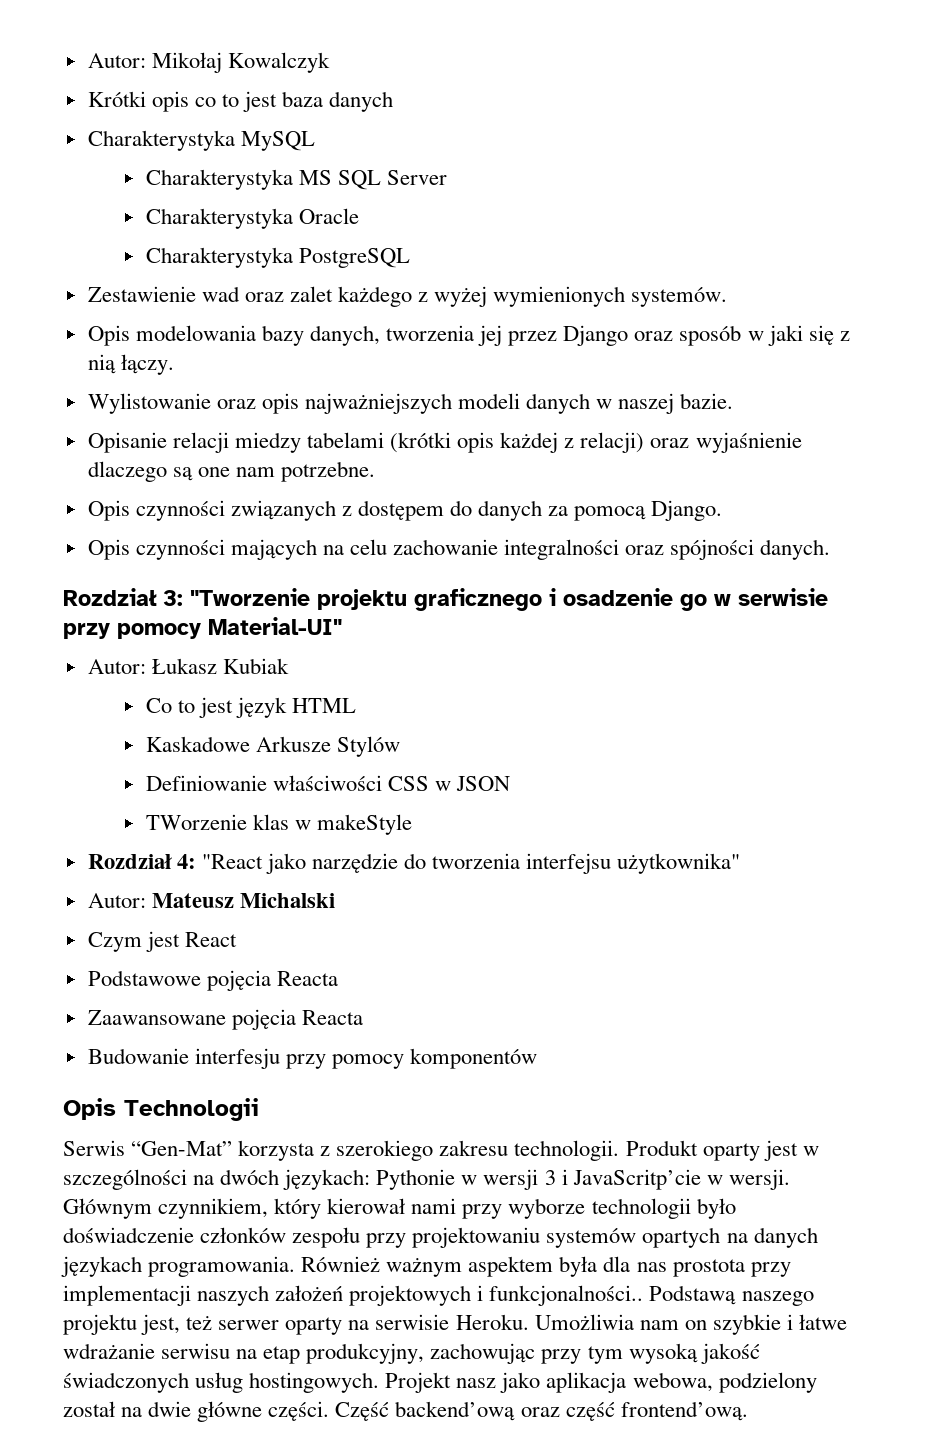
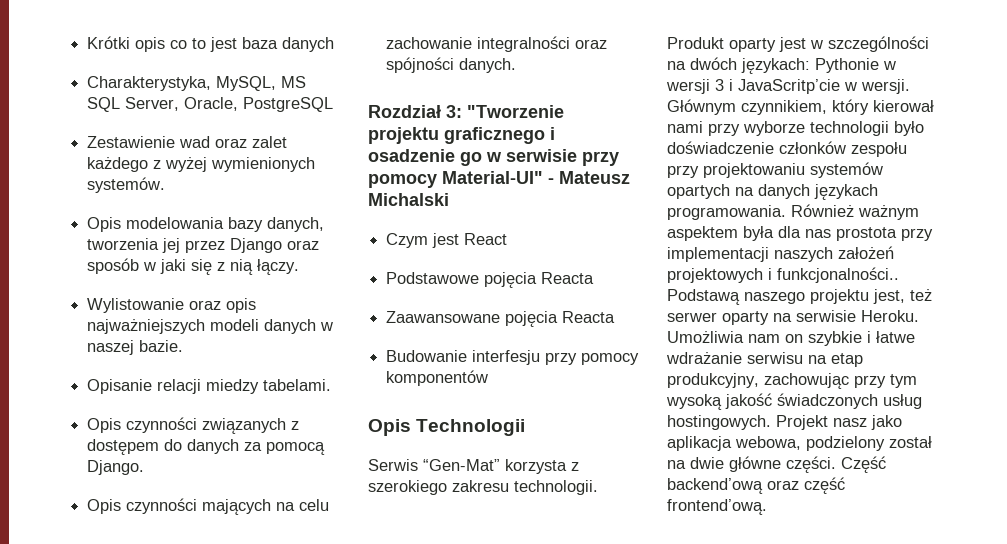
[87,52,330,73] Autor: Mikołaj Kowalczyk // -> (87, 42) none
[87,130,315,151] [145,169,447,190] [145,208,359,229] [145,247,293,268] Charakterystyka MySQL // Charakterystyka MS SQL Server // Charakterystyka Oracle // Charakterystyka -> [87,76,307,91] [87,97,239,112] Charakterystyka, MySQL, MS SQL Server, Oracle,
[306,432,802,453] [87,461,376,482] tabelami (krótki opis każdej z relacji) oraz wyjaśnienie dlaczego są one nam potrzebne. -> [263,379,332,391] tabelami.
[87,658,289,674] [145,697,356,718] [145,736,400,757] [145,775,510,791] [145,814,412,835] [87,853,741,874] [87,893,146,908] // Autor: Łukasz Kubiak // Co to jest język HTML // Kaskadowe Arkusze Stylów // Definiowanie właściwości CSS w JSON // TWorzenie klas w makeStyle // Rozdział 4: "React jako narzędzie do tworzenia interfejsu użytkownika" // Autor: -> [548,178,554,184] -

